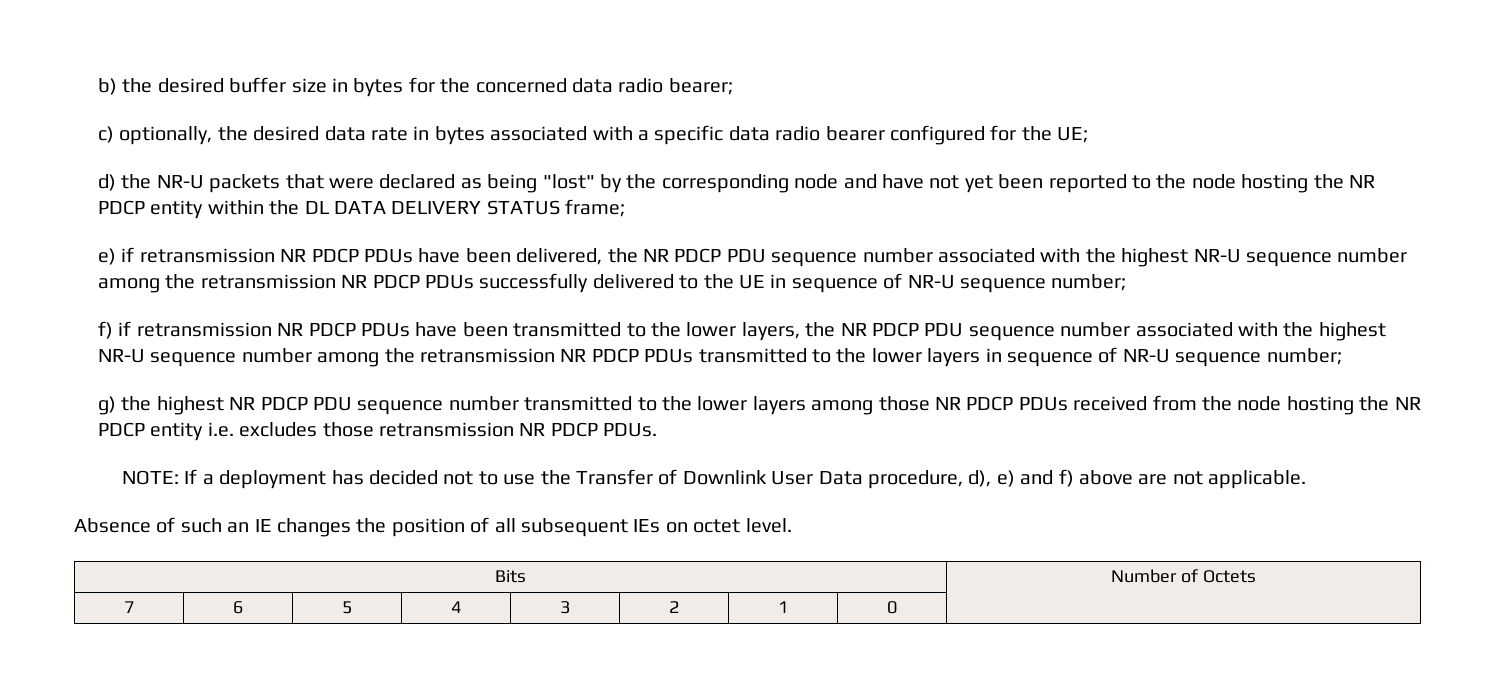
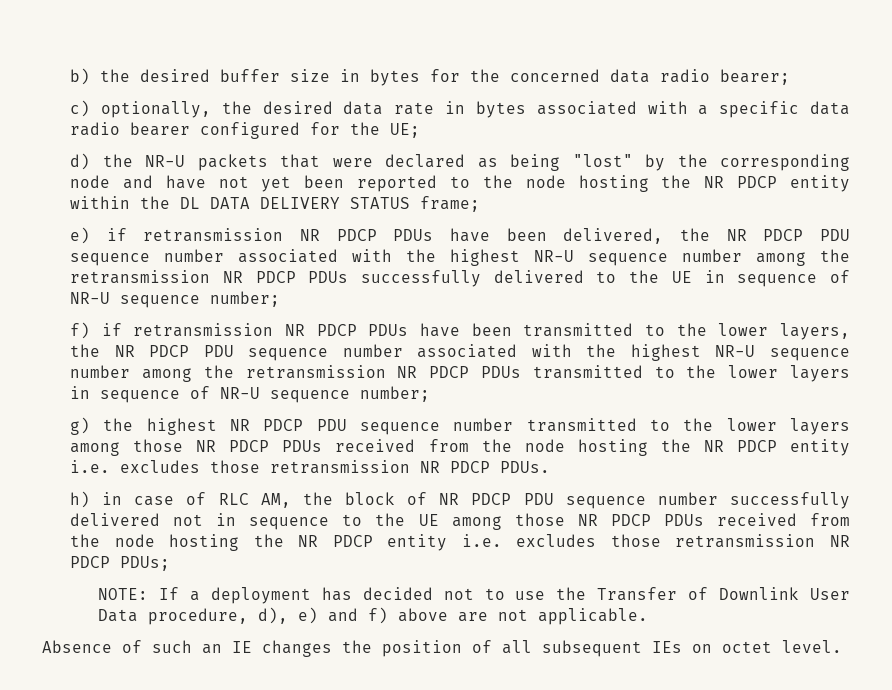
(658, 430) none -> [70,491,850,509] [70,513,850,530] [70,534,850,551] [70,556,171,571] // h) in case of RLC AM, the block of NR PDCP PDU sequence number successfully delivered not in sequence to the UE among those NR PDCP PDUs received from the node hosting the NR PDCP entity i.e. excludes those retransmission NR PDCP PDUs;
[495,570,526,583] [1111,569,1256,583] [124,601,134,613] [233,601,243,614] [342,601,352,614] [450,601,461,613] [560,601,570,614] [669,601,679,613] [778,601,788,613] [887,601,897,614] // Bits | Number of Octets // 7 | 6 | 5 | 4 | 3 | 2 | 1 | 0 | -> (842, 646) none

